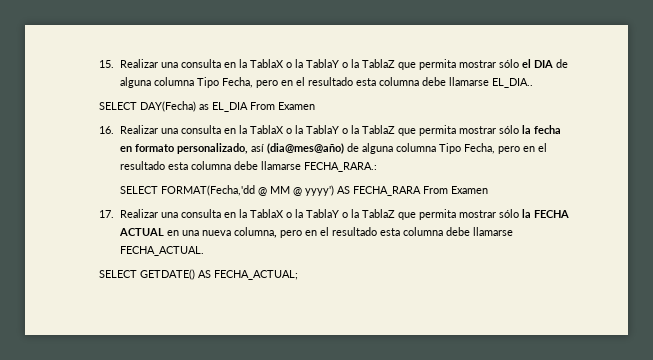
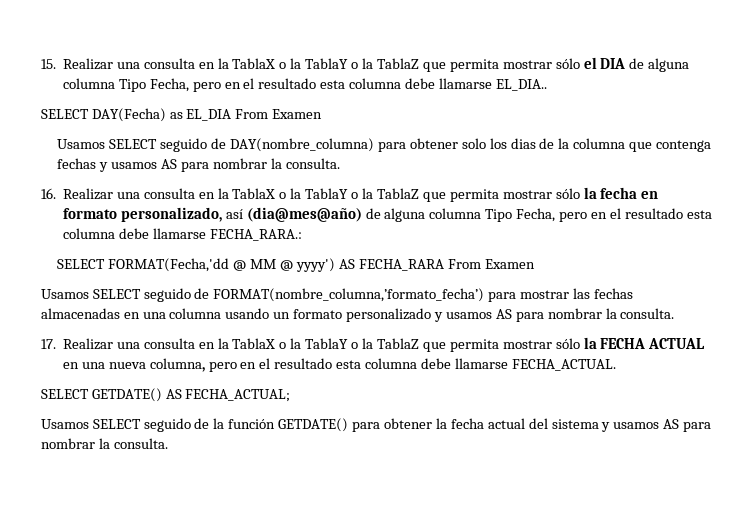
(315, 106) none -> [57,138,712,152] [57,158,340,172] // Usamos SELECT seguido de DAY(nombre_columna) para obtener solo los dias de la columna que contenga fechas y usamos AS para nombrar la consulta.
(488, 190) none -> [40,288,633,302] [40,308,675,322] // Usamos SELECT seguido de FORMAT(nombre_columna,’formato_fecha’) para mostrar las fechas almacenadas en una columna usando un formato personalizado y usamos AS para nombrar la consulta.
(298, 275) none -> [40,418,712,432] [40,438,168,449] // Usamos SELECT seguido de la función GETDATE() para obtener la fecha actual del sistema y usamos AS para nombrar la consulta.

